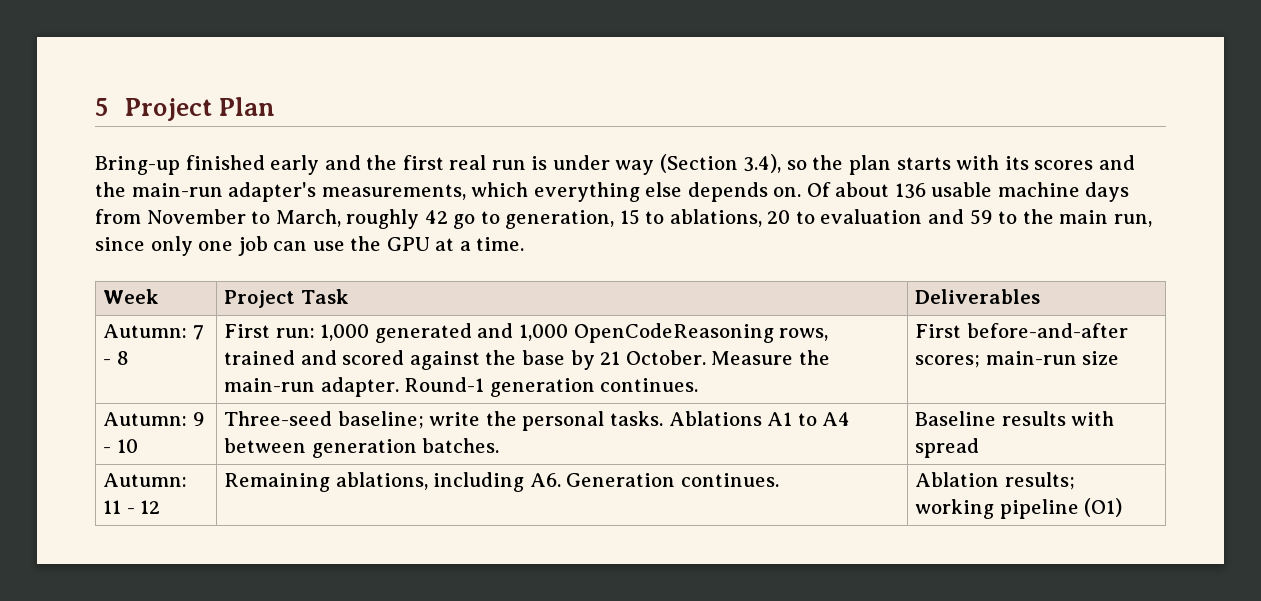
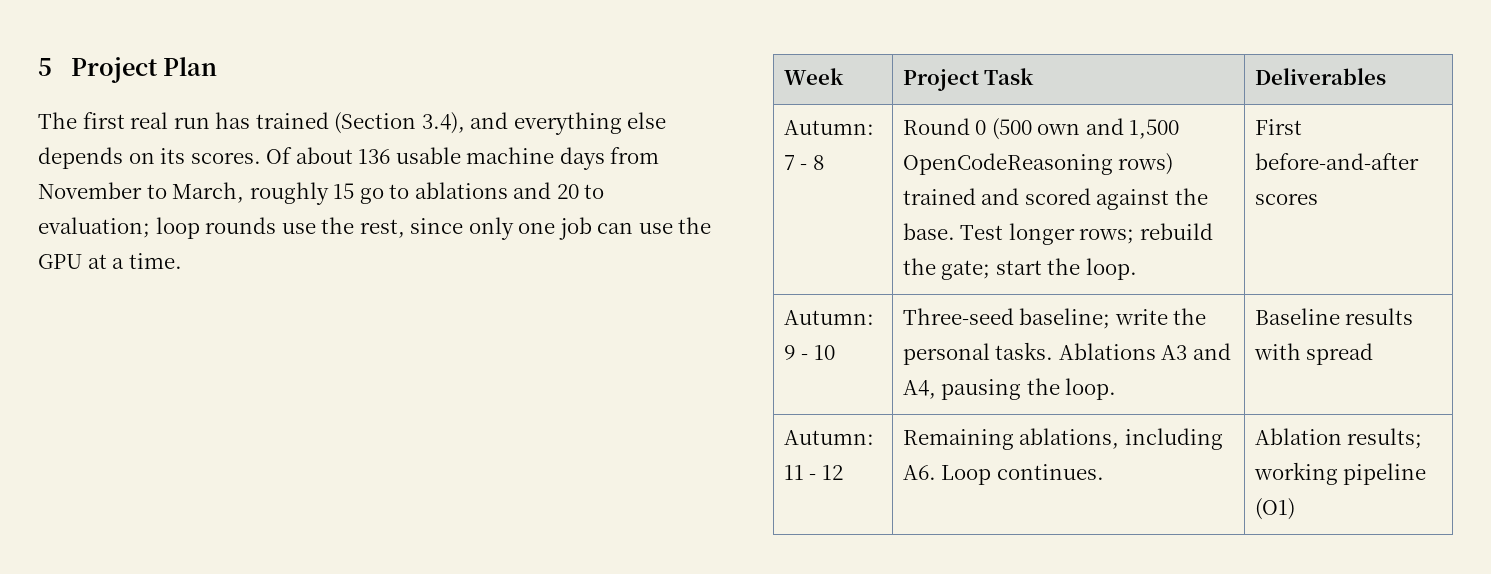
[95,154,1135,175] [95,182,802,202] Bring-up finished early and the first real run is under way (Section 3.4), so the plan starts with its scores and the main-run adapter's measurements, which everything else depends on. -> [38,112,667,135] [38,147,261,169] The first real run has trained (Section 3.4), and everything else depends on its scores.
[424,210,448,224] 42 -> [333,183,355,199] 15
[505,209,1152,229] generation, 15 to ablations, 20 to evaluation and 59 to the main run, -> [414,182,605,199] [38,217,405,239] ablations and 20 to evaluation; loop rounds use the rest,
[224,323,829,343] First run: 1,000 generated and 1,000 OpenCodeReasoning rows, -> [902,118,1180,140] [902,153,1174,175] Round 0 (500 own and 1,500 OpenCodeReasoning rows)
[522,350,830,370] [224,377,699,397] base by 21 October. Measure the main-run adapter. Round-1 generation continues. -> [902,223,1213,245] [902,258,1137,280] base. Test longer rows; rebuild the gate; start the loop.
[915,351,1120,368] scores; main-run size -> [1254,193,1318,205] scores
[767,412,851,426] [224,438,500,458] A1 to A4 between generation batches. -> [1161,343,1231,360] [902,378,1117,400] A3 and A4, pausing the loop.
[566,473,676,487] Generation -> [941,465,992,485] Loop

